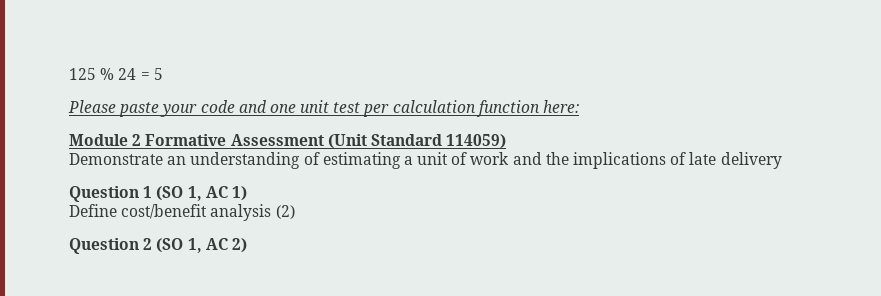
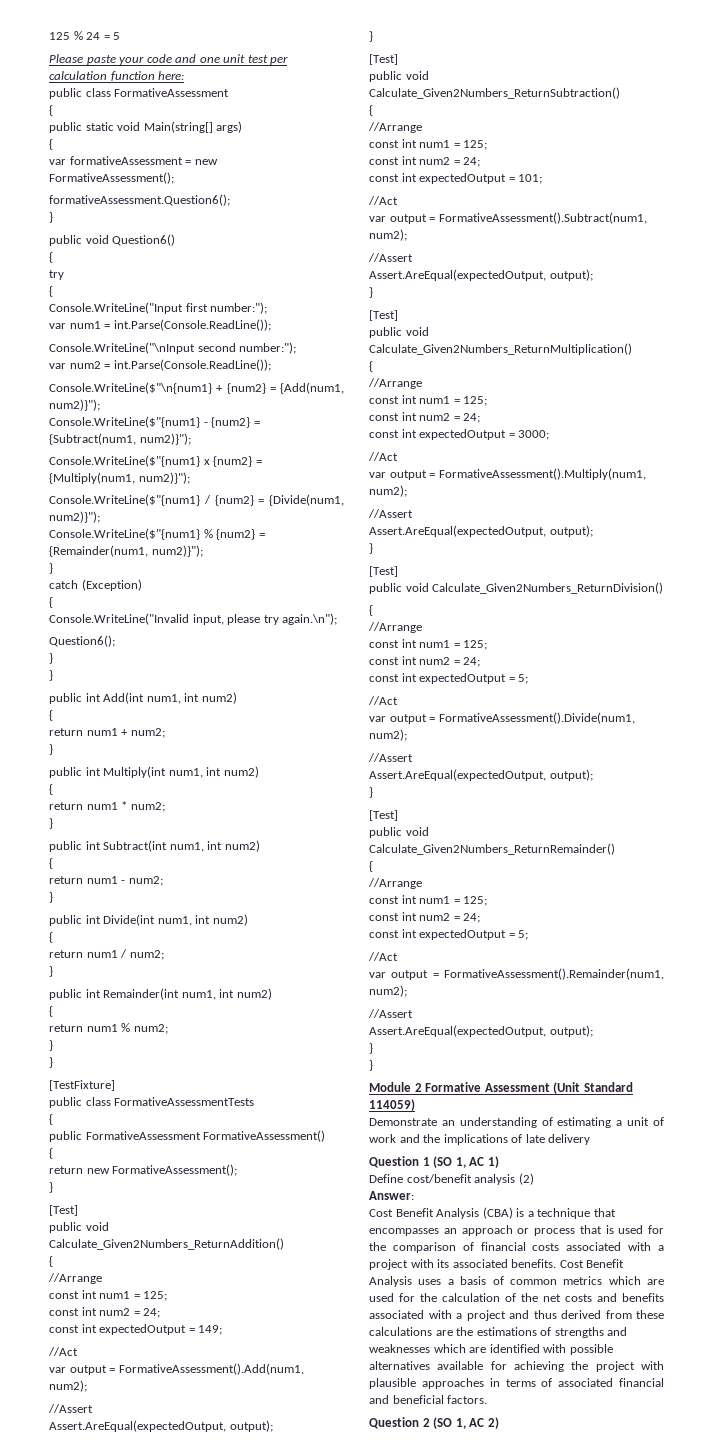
(580, 106) none -> [49,88,230,99] [49,105,53,116] [49,121,243,133] [49,139,53,150] [49,156,218,165] [49,172,174,184] [49,194,230,206] [49,212,53,223] [49,234,176,246] [49,252,53,263] [49,270,64,280] [49,286,53,297] [49,302,268,314] [49,319,271,331] [49,342,297,354] [49,359,271,371] [49,382,344,394] [49,399,100,411] [49,416,260,428] [49,433,191,445] [49,455,262,467] [49,472,190,484] [49,494,344,506] [49,511,100,523] [49,528,265,540] [49,545,203,557] [49,563,53,574] [49,579,142,591] [49,597,53,608] [49,613,338,625] [49,635,115,647] [49,653,53,664] [49,670,53,681] [49,692,237,704] [49,710,53,721] [49,728,165,738] [49,744,53,755] [49,766,259,778] [49,784,53,795] [49,801,165,812] [49,818,53,829] [49,840,260,852] [49,858,53,869] [49,876,163,886] [49,892,53,903] [49,914,248,926] [49,932,53,943] [49,949,164,960] [49,966,53,977] [49,988,272,1000] [49,1006,53,1017] [49,1023,168,1034] [49,1040,53,1051] [49,1057,53,1068] [49,1080,115,1091] [49,1097,255,1108] [49,1114,53,1125] [49,1130,326,1142] [49,1148,53,1159] [49,1164,238,1176] [49,1182,53,1193] [49,1205,78,1216] [49,1222,109,1233] [49,1238,284,1250] [49,1256,53,1267] [48,1273,102,1284] [49,1290,168,1301] [49,1307,161,1318] [49,1324,223,1335] [48,1347,78,1356] [49,1363,304,1375] [49,1380,87,1392] [48,1404,93,1413] [49,1420,273,1432] [369,31,373,42] [369,54,398,65] [369,71,429,82] [369,87,620,99] [369,105,373,116] [368,122,422,133] [369,139,488,150] [369,156,481,167] [369,173,543,184] [368,196,398,205] [369,212,647,224] [369,229,407,241] [368,253,413,262] [369,269,593,281] [369,287,373,298] [369,310,398,321] [369,327,429,338] [369,343,632,355] [369,361,373,372] [368,378,422,389] [369,395,488,406] [369,412,481,423] [369,429,550,440] [368,452,398,461] [369,468,646,480] [369,485,407,497] [368,509,413,518] [369,525,593,537] [369,543,373,554] [369,566,398,577] [369,582,664,594] [369,605,373,616] [368,622,422,633] [369,639,488,650] [369,656,481,667] [369,673,529,684] [368,696,398,705] [369,712,635,724] [369,729,407,741] [368,753,413,762] [369,769,593,781] [369,787,373,798] [369,810,398,821] [369,827,429,838] [369,843,615,855] [369,861,373,872] [368,878,422,889] [369,895,488,906] [369,912,481,923] [369,929,529,940] [368,952,398,961] [369,968,664,980] [369,985,407,997] [368,1009,413,1018] [369,1025,593,1037] [369,1043,373,1054] [369,1060,373,1071] // public class FormativeAssessment // { // public static void Main(string[] args) // { // var formativeAssessment = new FormativeAssessment(); // formativeAssessment.Question6(); // } // public void Question6() // { // try // { // Console.WriteLine("Input first number:"); // var num1 = int.Parse(Console.ReadLine()); // Console.WriteLine("\nInput second number:"); // var num2 = int.Parse(Console.ReadLine()); // Console.WriteLine($"\n{num1} + {num2} = {Add(num1, num2)}"); // Console.WriteLine($"{num1} - {num2} = {Subtract(num1, num2)}"); // Console.WriteLine($"{num1} x {num2} = {Multiply(num1, num2)}"); // Console.WriteLine($"{num1} / {num2} = {Divide(num1, num2)}"); // Console.WriteLine($"{num1} % {num2} = {Remainder(num1, num2)}"); // } // catch (Exception) // { // Console.WriteLine("Invalid input, please try again.\n"); // Question6(); // } // } // public int Add(int num1, int num2) // { // return num1 + num2; // } // public int Multiply(int num1, int num2) // { // return num1 * num2; // } // public int Subtract(int num1, int num2) // { // return num1 - num2; // } // public int Divide(int num1, int num2) // { // return num1 / num2; // } // public int Remainder(int num1, int num2) // { // return num1 % num2; // } // } // [TestFixture] // public class FormativeAssessmentTests // { // public FormativeAssessment FormativeAssessment() // { // return new FormativeAssessment(); // } // [Test] // public void Calculate_Given2Numbers_ReturnAddition() // { // //Arrange // const int num1 = 125; // const int num2 = 24; // const int expectedOutput = 149; // //Act // var output = FormativeAssessment().Add(num1, num2); // //Assert // Assert.AreEqual(expectedOutput, output); // } // [Test] // public void Calculate_Given2Numbers_ReturnSubtraction() // { // //Arrange // const int num1 = 125; // const int num2 = 24; // const int expectedOutput = 101; // //Act // var output = FormativeAssessment().Subtract(num1, num2); // //Assert // Assert.AreEqual(expectedOutput, output); // } // [Test] // public void Calculate_Given2Numbers_ReturnMultiplication() // { // //Arrange // const int num1 = 125; // const int num2 = 24; // const int expectedOutput = 3000; // //Act // var output = FormativeAssessment().Multiply(num1, num2); // //Assert // Assert.AreEqual(expectedOutput, output); // } // [Test] // public void Calculate_Given2Numbers_ReturnDivision() // { // //Arrange // const int num1 = 125; // const int num2 = 24; // const int expectedOutput = 5; // //Act // var output = FormativeAssessment().Divide(num1, num2); // //Assert // Assert.AreEqual(expectedOutput, output); // } // [Test] // public void Calculate_Given2Numbers_ReturnRemainder() // { // //Arrange // const int num1 = 125; // const int num2 = 24; // const int expectedOutput = 5; // //Act // var output = FormativeAssessment().Remainder(num1, num2); // //Assert // Assert.AreEqual(expectedOutput, output); // } // }
(295, 212) none -> [369,1191,414,1200] [369,1207,616,1219] [369,1225,664,1236] [369,1242,664,1253] [369,1259,625,1270] [369,1276,664,1287] [369,1293,664,1302] [369,1310,664,1321] [369,1327,628,1338] [369,1344,613,1355] [369,1361,664,1372] [369,1378,664,1389] [369,1395,488,1404] // Answer: // Cost Benefit Analysis (CBA) is a technique that encompasses an approach or process that is used for the comparison of financial costs associated with a project with its associated benefits. Cost Benefit Analysis uses a basis of common metrics which are used for the calculation of the net costs and benefits associated with a project and thus derived from these calculations are the estimations of strengths and weaknesses which are identified with possible alternatives available for achieving the project with plausible approaches in terms of associated financial and beneficial factors.

